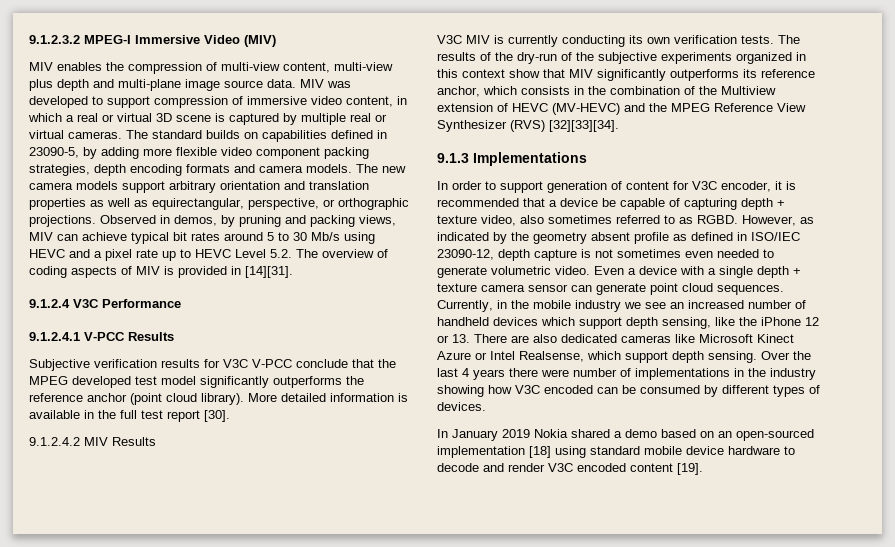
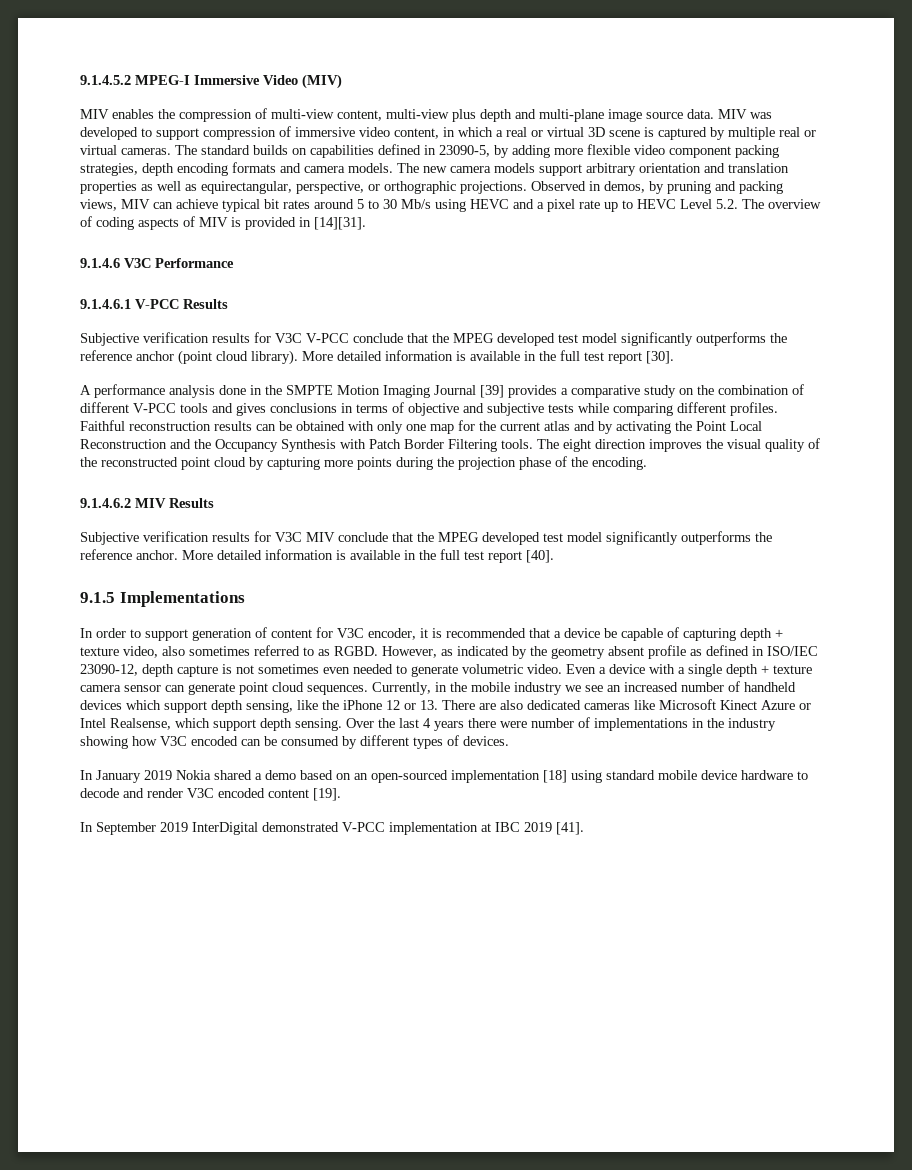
[29,35,80,44] 9.1.2.3.2 -> [80,75,131,85] 9.1.4.5.2
[29,299,70,308] 9.1.2.4 -> [80,258,120,268] 9.1.4.6
[29,332,80,341] 9.1.2.4.1 -> [80,299,131,309] 9.1.4.6.1
[29,437,156,446] [437,35,800,47] [437,52,806,64] [437,69,815,81] [437,86,776,97] [437,103,806,115] [437,120,619,132] [437,153,469,163] 9.1.2.4.2 MIV Results // V3C MIV is currently conducting its own verification tests. The results of the dry-run of the subjective experiments organized in this context show that MIV significantly outperforms its reference anchor, which consists in the combination of the Multiview extension of HEVC (MV-HEVC) and the MPEG Reference View Synthesizer (RVS) [32][33][34]. // 9.1.3 -> [80,384,804,398] [80,402,778,416] [80,420,762,434] [80,438,820,452] [80,456,647,470] [80,498,214,508] [80,531,772,545] [80,549,554,563] [80,592,115,603] A performance analysis done in the SMPTE Motion Imaging Journal [39] provides a comparative study on the combination of different V-PCC tools and gives conclusions in terms of objective and subjective tests while comparing different profiles. Faithful reconstruction results can be obtained with only one map for the current atlas and by activating the Point Local Reconstruction and the Occupancy Synthesis with Patch Border Filtering tools. The eight direction improves the visual quality of the reconstructed point cloud by capturing more points during the projection phase of the encoding. // 9.1.4.6.2 MIV Results // Subjective verification results for V3C MIV conclude that the MPEG developed test model significantly outperforms the reference anchor. More detailed information is available in the full test report [40]. // 9.1.5
(703, 469) none -> [80,822,584,835] // In September 2019 InterDigital demonstrated V-PCC implementation at IBC 2019 [41].

